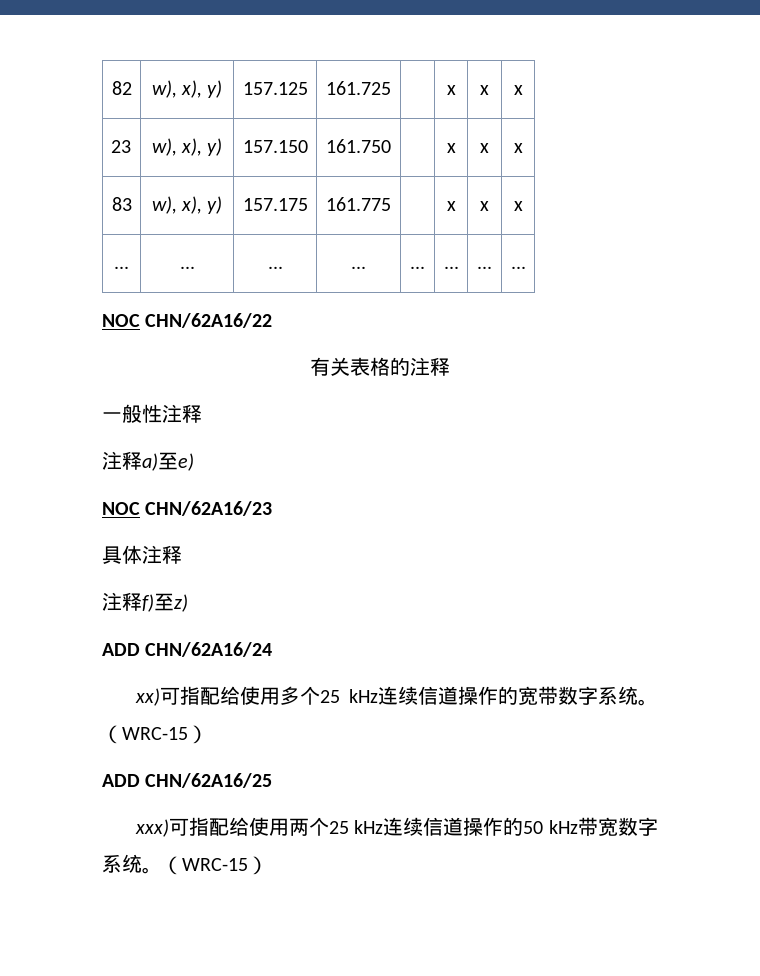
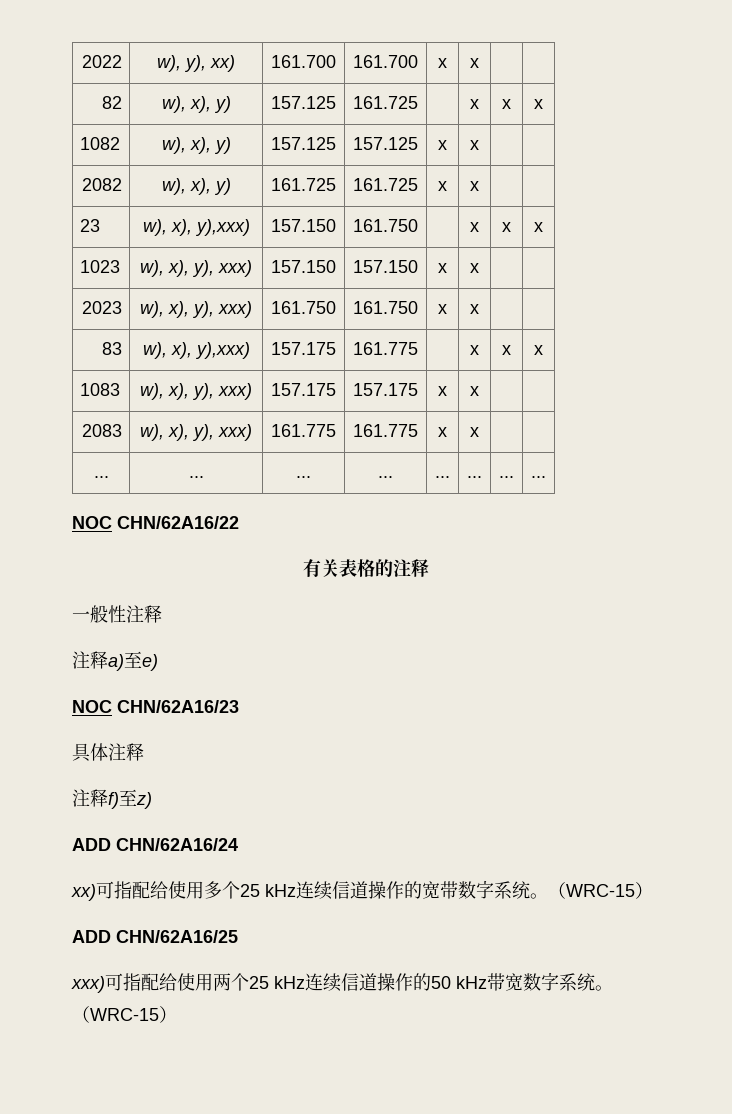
(112, 88) none -> [81,55,122,68] [157,55,235,72] [271,55,336,68] [353,55,418,68] [438,58,447,68] [470,58,479,68] 2022 | w), y), xx) | 161.700 | 161.700 | x | x | | //
(523, 90) none -> [80,137,121,150] [161,137,231,154] [271,137,336,150] [353,137,418,150] [438,140,447,150] [470,140,479,150] [81,178,122,191] [161,178,231,195] [271,178,336,191] [353,178,418,191] [438,181,447,191] [470,181,479,191] // 1082 | w), x), y) | 157.125 | 157.125 | x | x | | // 2082 | w), x), y) | 161.725 | 161.725 | x | x | |
[207,138,223,156] y) -> [194,219,250,236] y),xxx)
(523, 148) none -> [80,260,121,273] [140,260,252,277] [271,260,336,273] [353,260,418,273] [438,263,447,273] [470,263,479,273] [81,301,122,314] [140,301,252,318] [271,301,336,314] [353,301,418,314] [438,304,447,314] [470,304,479,314] // 1023 | w), x), y), xxx) | 157.150 | 157.150 | x | x | | // 2023 | w), x), y), xxx) | 161.750 | 161.750 | x | x | |
[207,196,223,214] y) -> [194,342,250,359] y),xxx)
(523, 206) none -> [80,383,121,396] [140,383,252,400] [271,383,336,396] [353,383,418,396] [438,386,447,396] [470,386,479,396] [81,424,122,437] [140,424,252,441] [271,424,336,437] [353,424,418,437] [438,427,447,437] [470,427,479,437] // 1083 | w), x), y), xxx) | 157.175 | 157.175 | x | x | | // 2083 | w), x), y), xxx) | 161.775 | 161.775 | x | x | |

